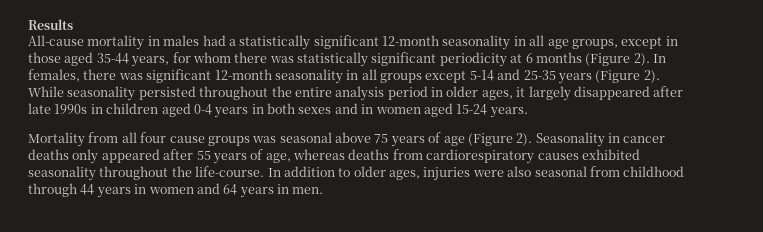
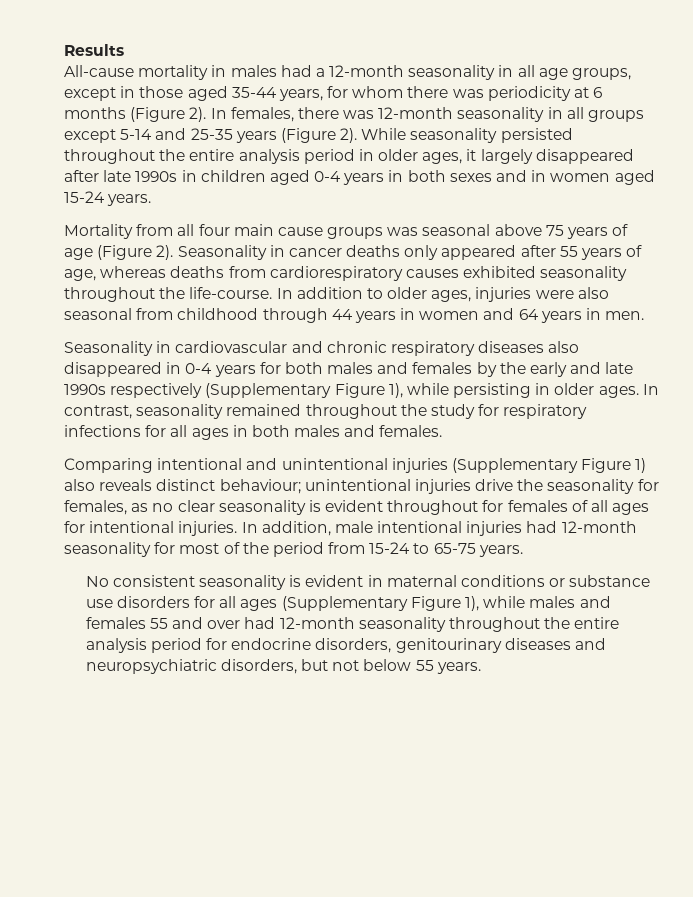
[239,35,379,50] statistically significant -> (325, 72) none
[297,52,437,67] statistically significant -> (484, 93) none
[146,69,212,83] significant -> (375, 114) none
(167, 137) none -> [233,224,274,236] main
(324, 190) none -> [64,341,580,356] [64,362,634,377] [64,383,659,398] [64,404,588,419] [64,425,443,440] [64,458,647,473] [64,479,659,494] [64,500,650,515] [64,521,637,536] [64,542,523,557] [85,575,651,590] [85,596,611,611] [85,617,620,632] [85,638,607,653] [85,659,481,674] // Seasonality in cardiovascular and chronic respiratory diseases also disappeared in 0-4 years for both males and females by the early and late 1990s respectively (Supplementary Figure 1), while persisting in older ages. In contrast, seasonality remained throughout the study for respiratory infections for all ages in both males and females. // Comparing intentional and unintentional injuries (Supplementary Figure 1) also reveals distinct behaviour; unintentional injuries drive the seasonality for females, as no clear seasonality is evident throughout for females of all ages for intentional injuries. In addition, male intentional injuries had 12-month seasonality for most of the period from 15-24 to 65-75 years. // No consistent seasonality is evident in maternal conditions or substance use disorders for all ages (Supplementary Figure 1), while males and females 55 and over had 12-month seasonality throughout the entire analysis period for endocrine disorders, genitourinary diseases and neuropsychiatric disorders, but not below 55 years.

